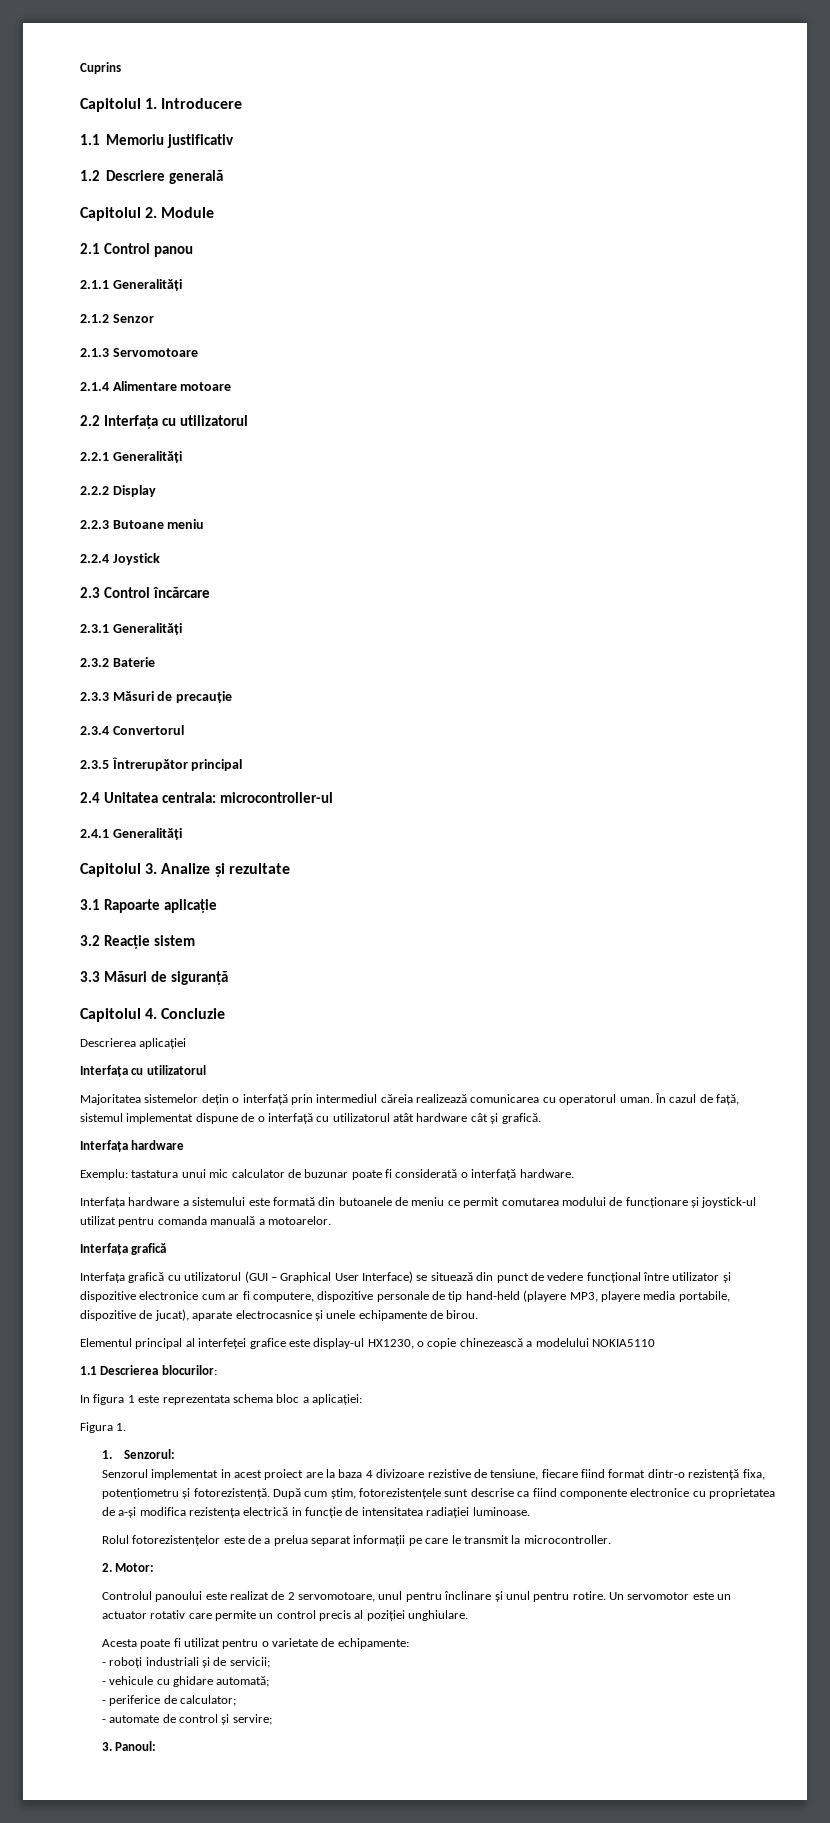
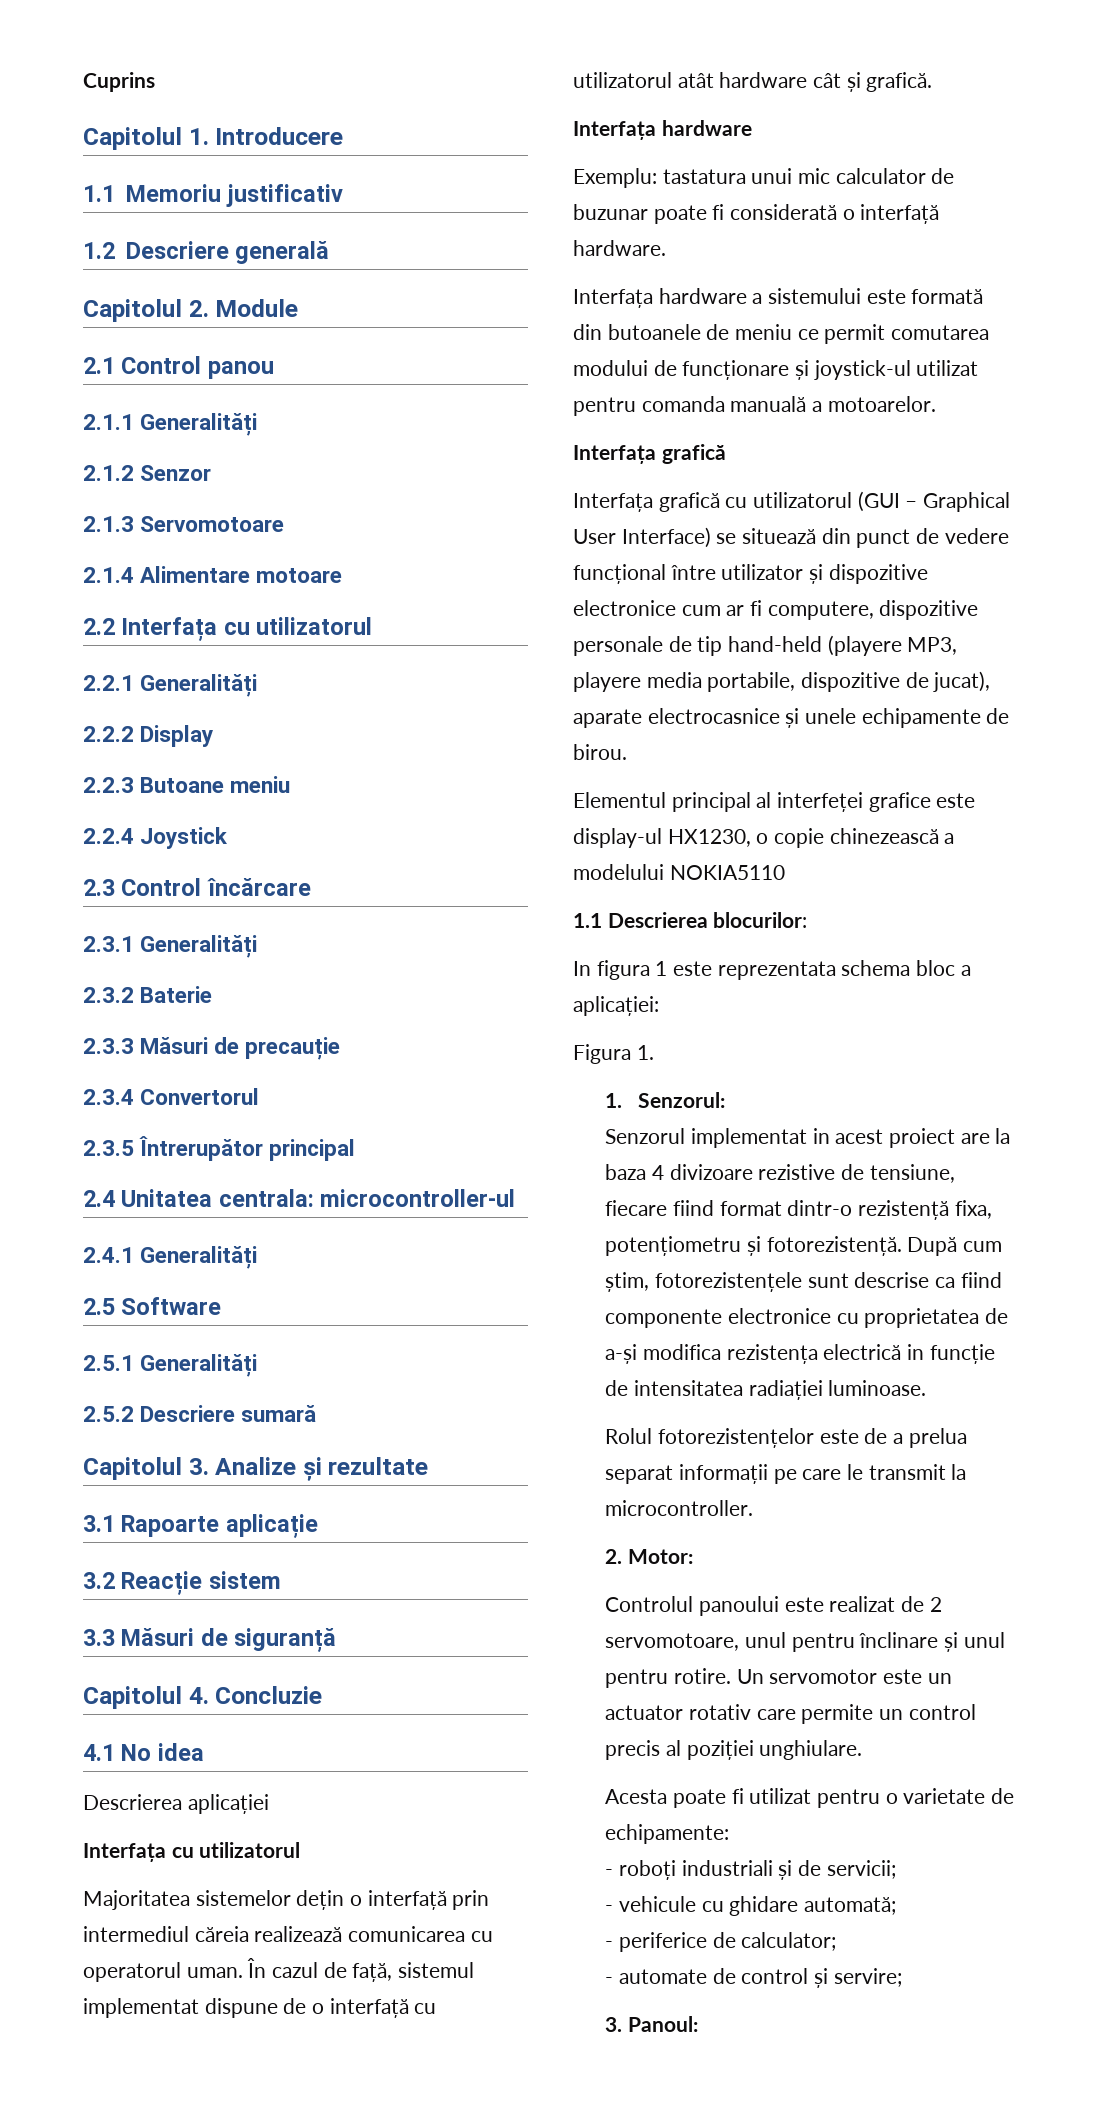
(182, 834) none -> [83,1297,222,1315] [83,1354,258,1377] [83,1405,317,1422] // 2.5 Software // 2.5.1 Generalități // 2.5.2 Descriere sumară
(226, 1013) none -> [83,1743,204,1761] // 4.1 No idea

